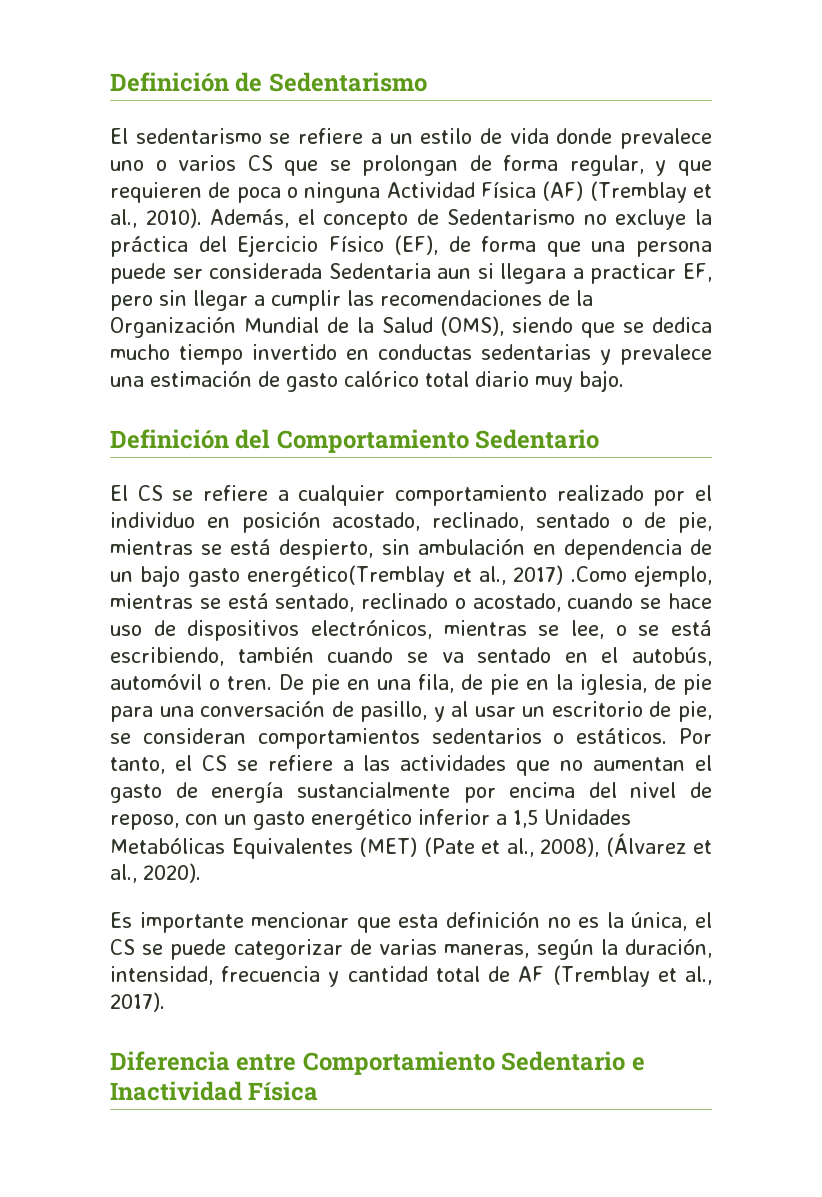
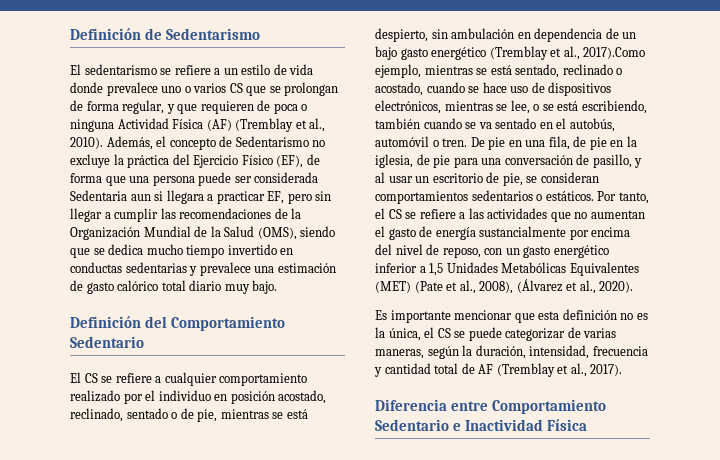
[247,565,627,587] energético(Tremblay et al., 2017) .Como -> [431,46,646,60] energético (Tremblay et al., 2017).Como

